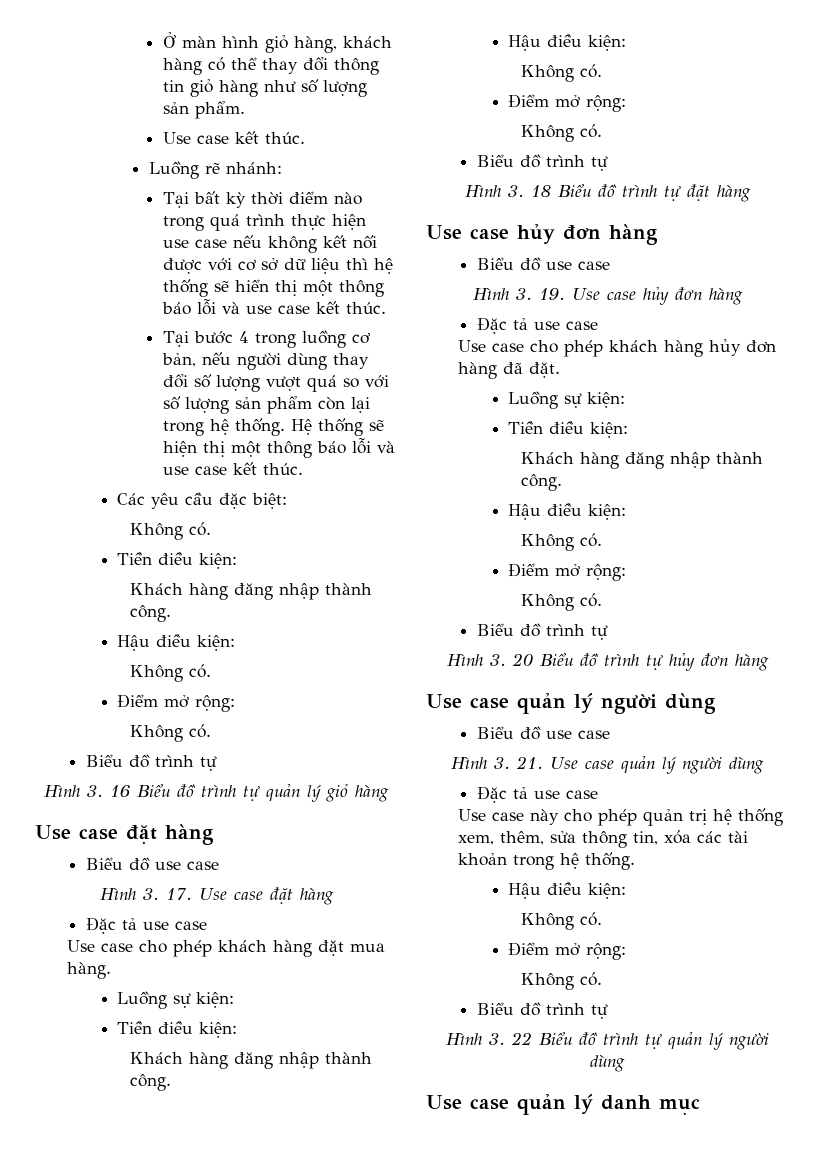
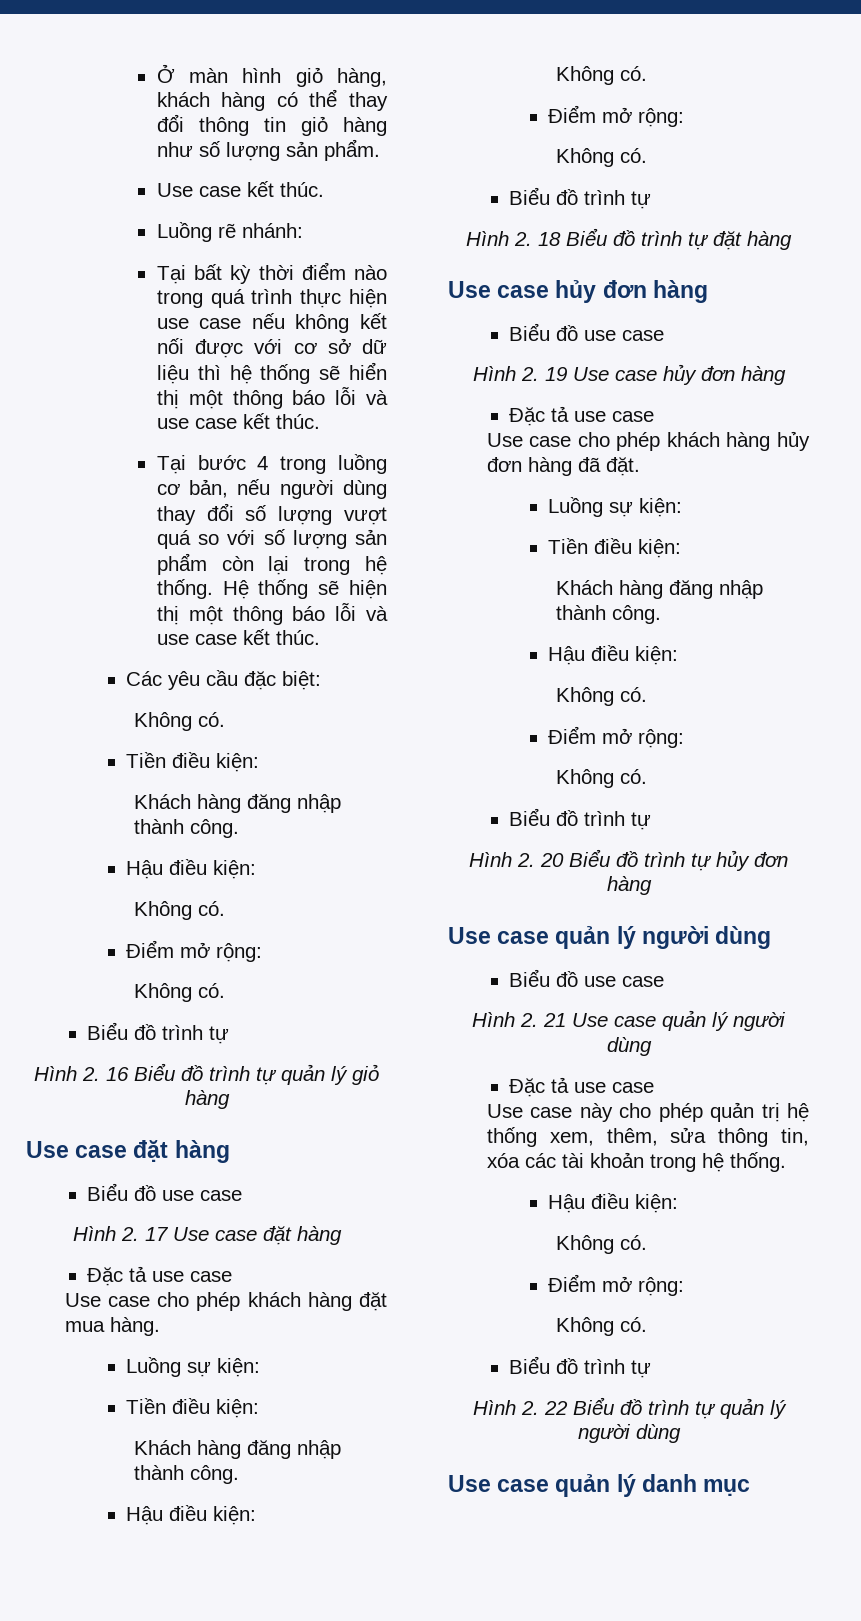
[87,785,103,797] 3. -> [82,1067,100,1081] 2.
[142,888,192,900] 3. 17. -> [120,1227,169,1241] 2. 17
[507,185,524,197] 3. -> [514,232,532,246] 2.
[515,288,565,300] 3. 19. -> [520,367,567,381] 2. 19
[489,654,506,666] 3. -> [517,853,535,867] 2.
[494,756,543,769] 3. 21. -> [520,1013,566,1027] 2. 21
[488,1033,505,1045] 3. -> [520,1401,539,1415] 2.

